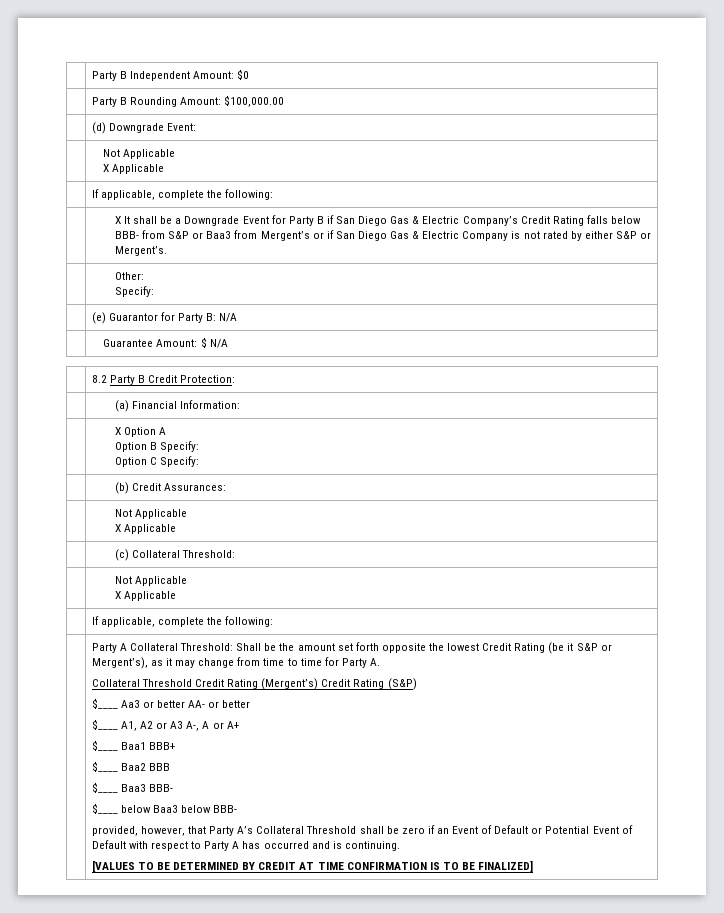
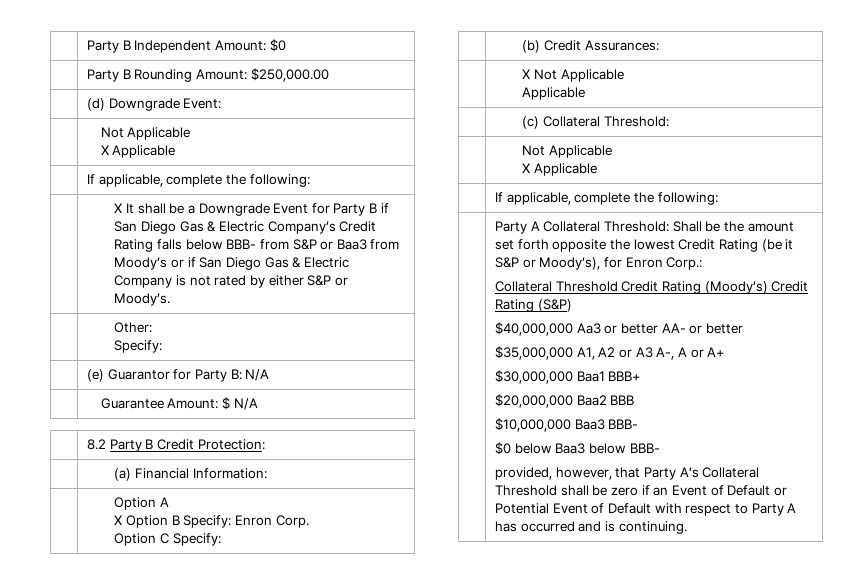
[224,95,285,107] $100,000.00 -> [250,68,329,82] $250,000.00
[260,231,310,241] Mergent’s -> [114,257,168,270] Moody’s
[114,246,167,256] Mergent’s. -> [114,293,171,306] Moody’s.
[114,427,121,435] X -> (267, 473) none
(167, 431) none -> [114,515,123,525] X
(200, 446) none -> [234,515,309,528] Enron Corp.
[114,509,187,519] [114,524,121,532] Not Applicable // X -> [522,69,624,82] X Not Applicable //
[91,657,380,669] Mergent’s), as it may change from time to time for Party A. -> [539,257,703,270] Moody’s), for Enron Corp.:
[261,678,319,690] (Mergent’s) -> [704,281,768,294] (Moody’s)
[91,698,118,709] $____ -> [495,322,574,336] $40,000,000
[91,719,118,730] $____ -> [495,346,574,360] $35,000,000
[91,740,118,751] $____ -> [495,370,574,384] $30,000,000
[91,761,118,772] $____ -> [495,394,574,408] $20,000,000
[91,782,118,793] $____ -> [495,418,572,432] $10,000,000
[91,803,118,814] $____ -> [495,442,512,455] $0
[91,860,534,873] // [VALUES TO BE DETERMINED BY CREDIT AT TIME CONFIRMATION IS TO BE FINALIZED] -> (687, 527) none

